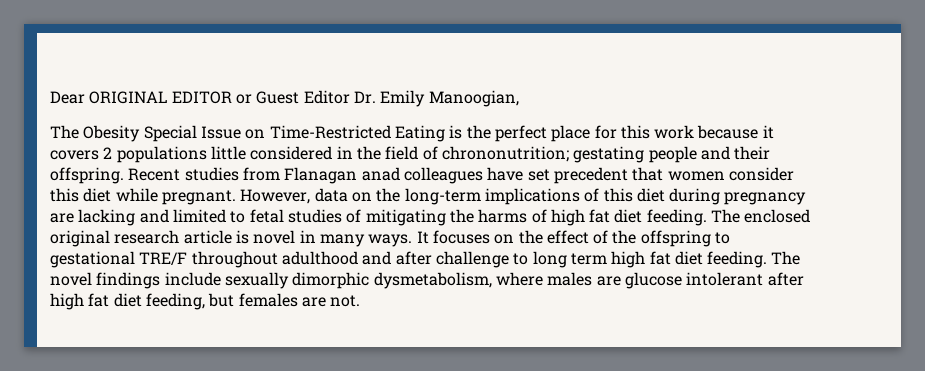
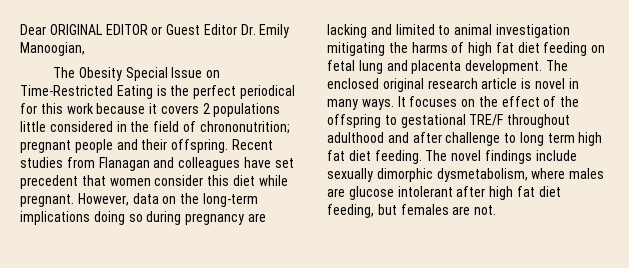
[551,125,591,142] place -> [239,85,295,99] periodical
[573,146,645,163] gestating -> [20,140,71,153] pregnant
[361,167,400,181] anad -> [153,157,175,168] and
[584,188,665,202] of this diet -> [93,211,143,225] doing so
[249,209,362,223] fetal studies of -> [454,24,570,38] animal investigation
[646,209,707,226] feeding. -> [543,42,606,56] [327,60,543,74] feeding on fetal lung and placenta development.

